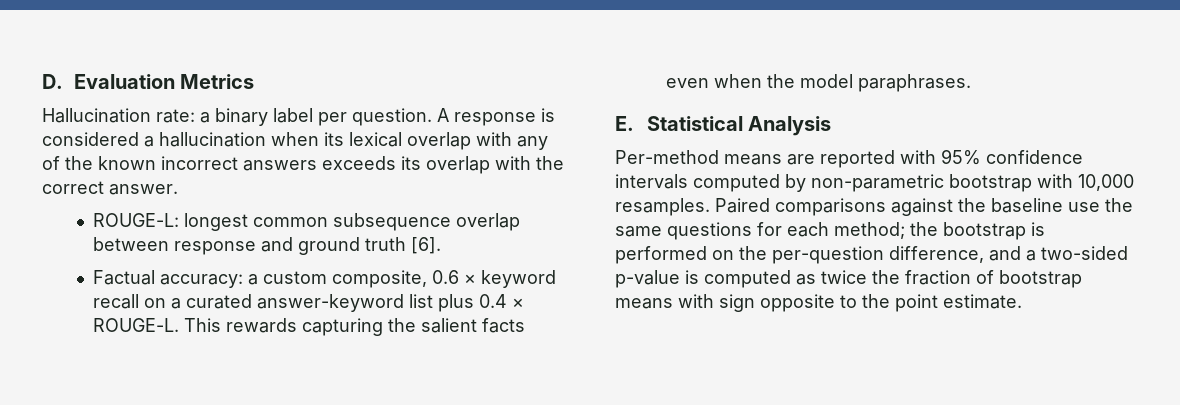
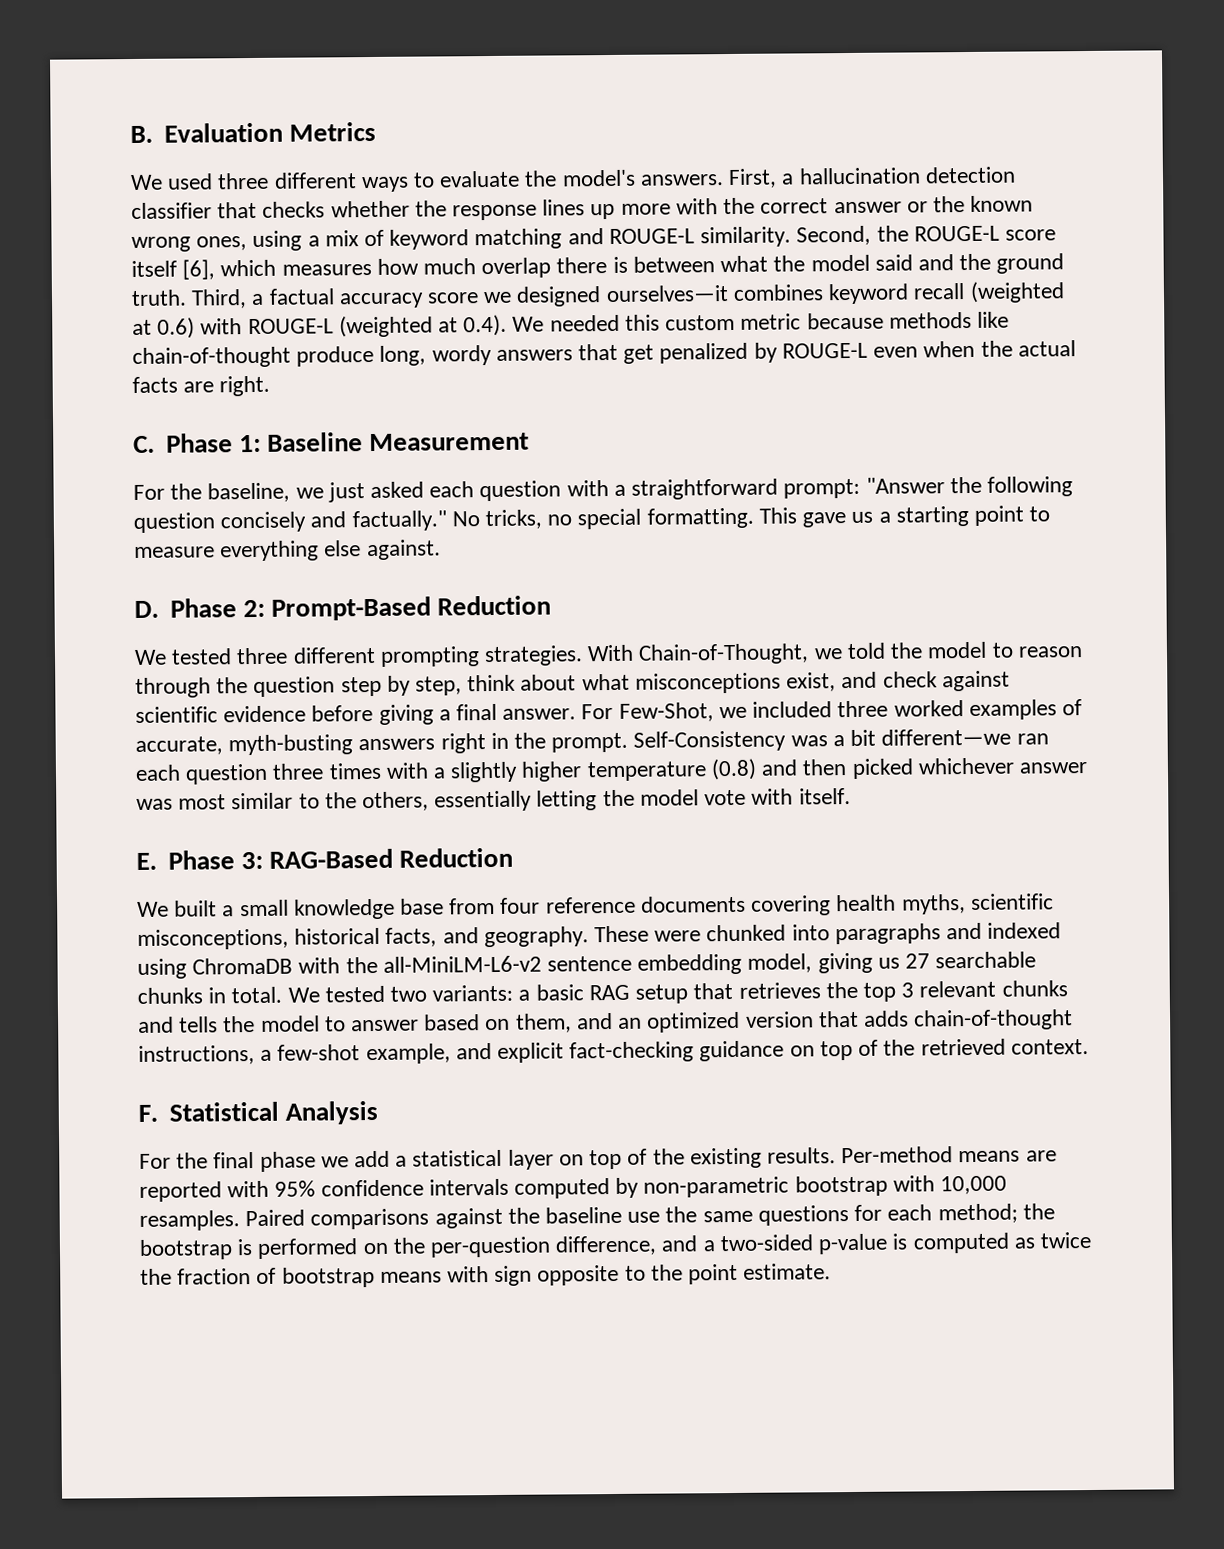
[42,74,63,89] D. -> [130,125,153,144] B.
[42,108,555,126] [42,132,548,150] [42,156,564,174] [42,181,178,195] [93,213,521,231] [93,237,442,255] [93,270,557,288] [93,294,525,312] [93,318,526,336] [666,74,972,92] [615,116,832,136] Hallucination rate: a binary label per question. A response is considered a hallucination when its lexical overlap with any of the known incorrect answers exceeds its overlap with the correct answer. // ROUGE-L: longest common subsequence overlap between response and ground truth [6]. // Factual accuracy: a custom composite, 0.6 × keyword recall on a curated answer-keyword list plus 0.4 × ROUGE-L. This rewards capturing the salient facts even when the model paraphrases. // E. Statistical Analysis // -> [130,166,1016,193] [131,195,1034,221] [131,225,1056,253] [131,253,1065,280] [131,281,1065,309] [132,311,1009,339] [132,340,1076,369] [132,375,271,397] [133,432,530,453] [133,476,1073,503] [133,505,1051,533] [134,539,441,562] [134,595,552,621] [134,641,1083,667] [135,670,1010,698] [135,699,1082,725] [135,728,1049,756] [135,757,1088,785] [136,788,851,812] [136,847,514,870] [137,893,1054,920] [137,922,1062,950] [137,951,1037,979] [137,980,1068,1004] [138,1009,1074,1033] [138,1038,1089,1065] [138,1100,378,1125] [139,1147,836,1172] We used three different ways to evaluate the model's answers. First, a hallucination detection classifier that checks whether the response lines up more with the correct answer or the known wrong ones, using a mix of keyword matching and ROUGE-L similarity. Second, the ROUGE-L score itself [6], which measures how much overlap there is between what the model said and the ground truth. Third, a factual accuracy score we designed ourselves—it combines keyword recall (weighted at 0.6) with ROUGE-L (weighted at 0.4). We needed this custom metric because methods like chain-of-thought produce long, wordy answers that get penalized by ROUGE-L even when the actual facts are right. // C. Phase 1: Baseline Measurement // For the baseline, we just asked each question with a straightforward prompt: "Answer the following question concisely and factually." No tricks, no special formatting. This gave us a starting point to measure everything else against. // D. Phase 2: Prompt-Based Reduction // We tested three different prompting strategies. With Chain-of-Thought, we told the model to reason through the question step by step, think about what misconceptions exist, and check against scientific evidence before giving a final answer. For Few-Shot, we included three worked examples of accurate, myth-busting answers right in the prompt. Self-Consistency was a bit different—we ran each question three times with a slightly higher temperature (0.8) and then picked whichever answer was most similar to the others, essentially letting the model vote with itself. // E. Phase 3: RAG-Based Reduction // We built a small knowledge base from four reference documents covering health myths, scientific misconceptions, historical facts, and geography. These were chunked into paragraphs and indexed using ChromaDB with the all-MiniLM-L6-v2 sentence embedding model, giving us 27 searchable chunks in total. We tested two variants: a basic RAG setup that retrieves the top 3 relevant chunks and tells the model to answer based on them, and an optimized version that adds chain-of-thought instructions, a few-shot example, and explicit fact-checking guidance on top of the retrieved context. // F. Statistical Analysis // For the final phase we add a statistical layer on top of the existing results.

